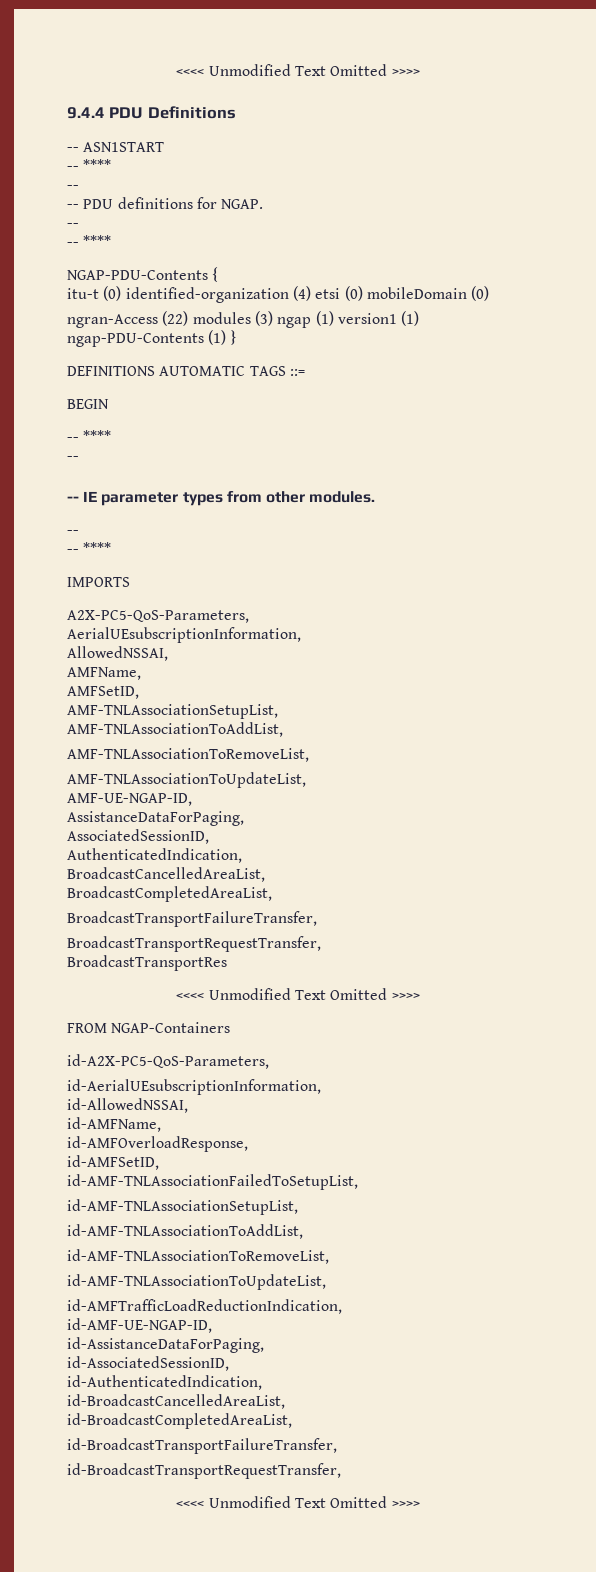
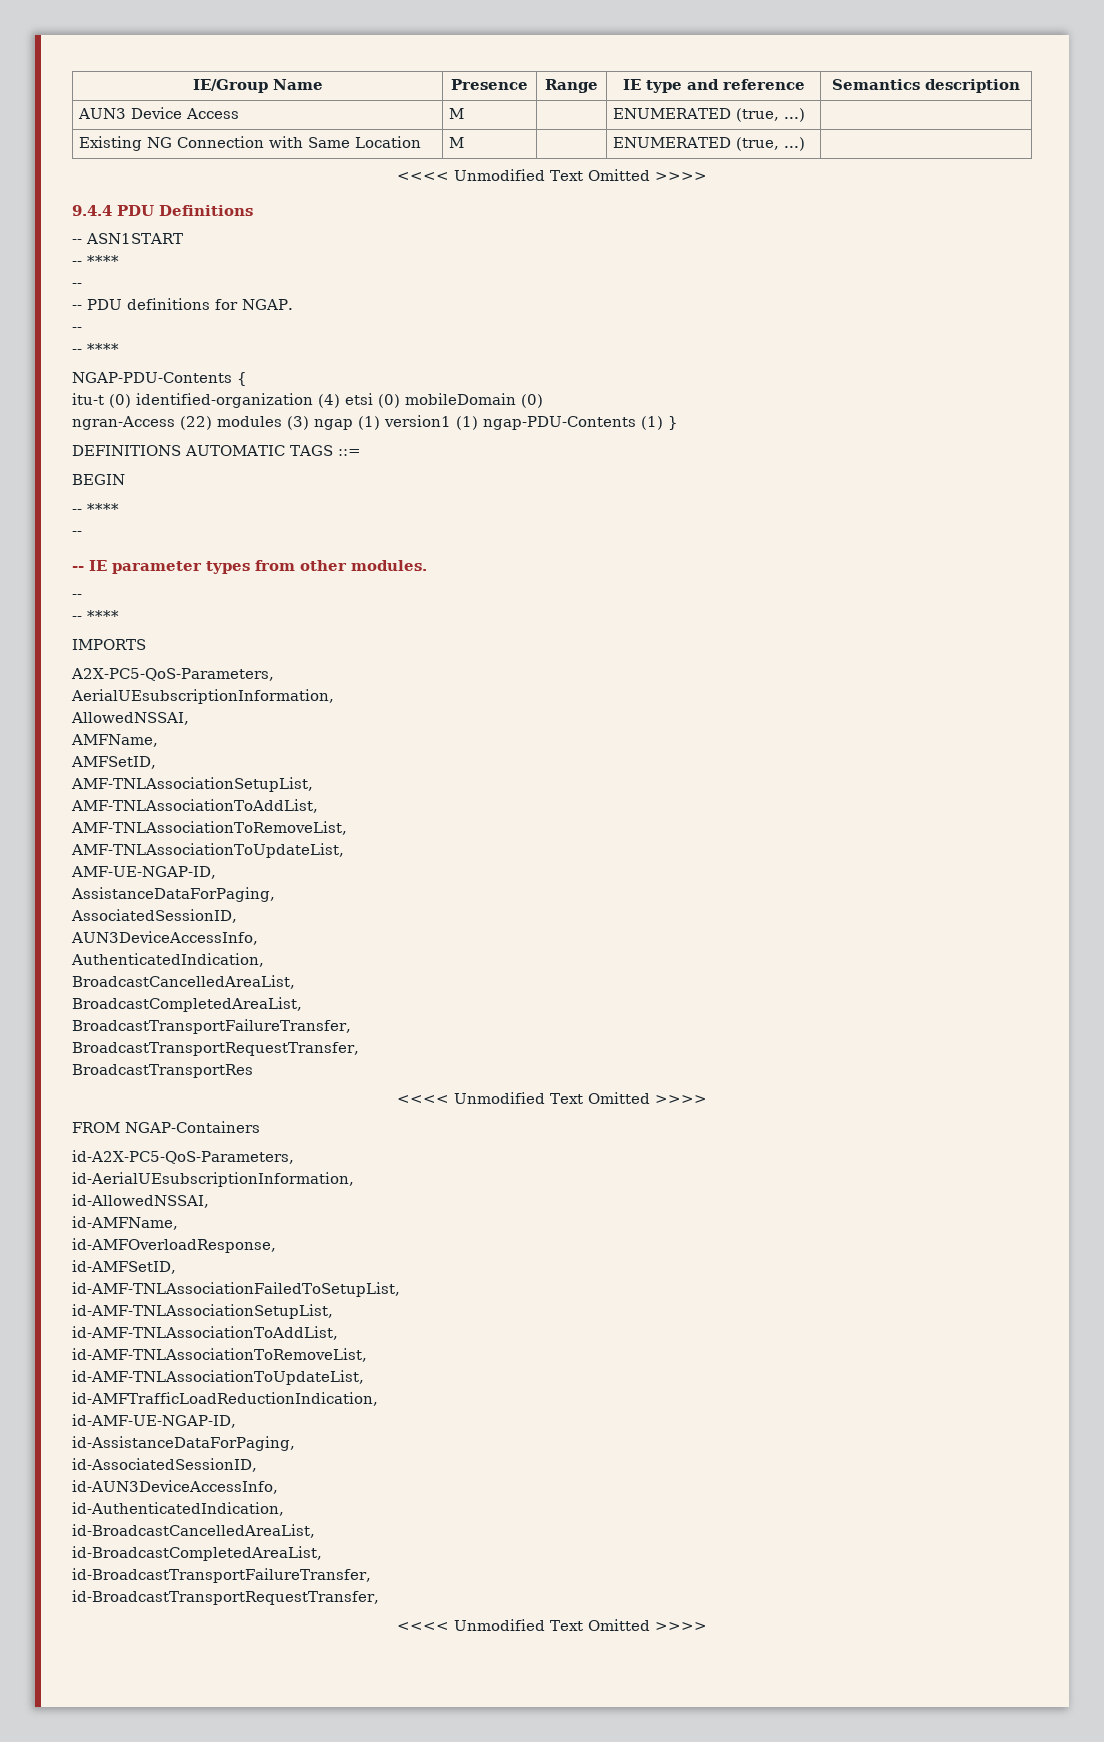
(176, 72) none -> [192,79,323,93] [451,79,528,90] [545,79,598,93] [622,79,805,93] [832,79,1020,93] [77,107,239,119] [448,108,464,119] [612,108,805,122] [78,136,421,151] [448,137,464,148] [612,137,805,151] IE/Group Name | Presence | Range | IE type and reference | Semantics description // AUN3 Device Access | M | | ENUMERATED (true, ...) | // Existing NG Connection with Same Location | M | | ENUMERATED (true, ...) | //
(209, 836) none -> [71,931,258,945] // AUN3DeviceAccessInfo,
(229, 1363) none -> [72,1480,278,1494] // id-AUN3DeviceAccessInfo,

